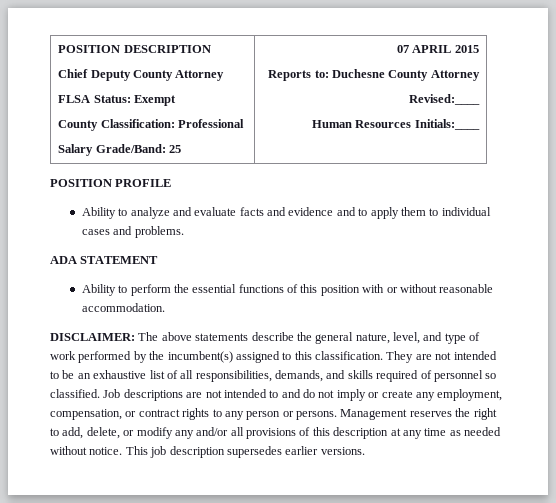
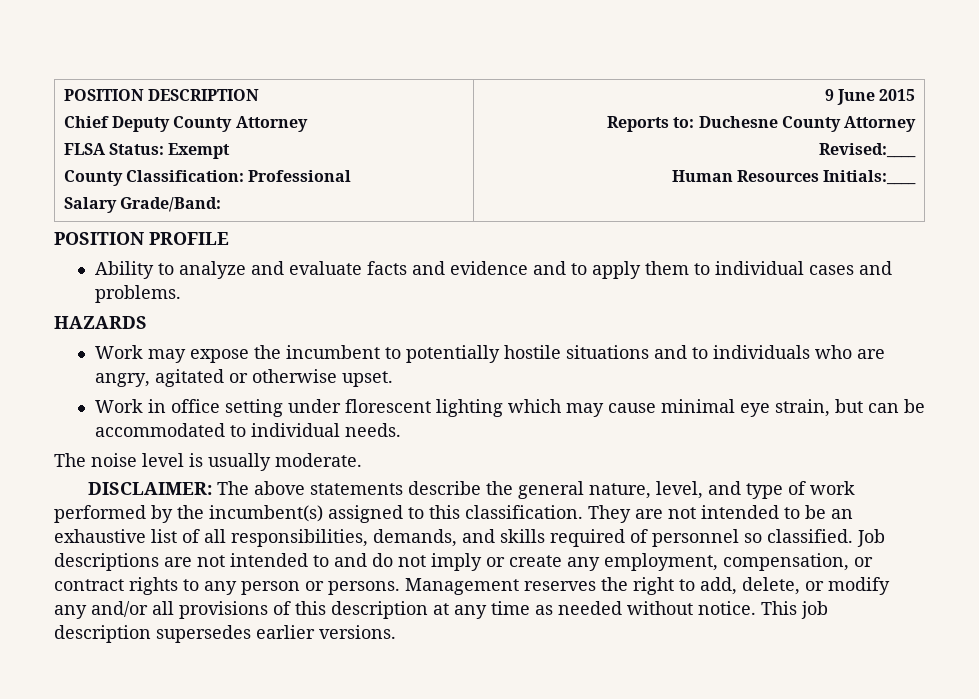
[168,145,181,153] [397,45,452,53] 25 | 07 APRIL -> [824,89,875,105] | 9 June
[50,256,159,264] [81,284,494,296] [81,303,165,312] ADA STATEMENT // Ability to perform the essential functions of this position with or without reasonable accommodation. -> [54,316,147,329] [94,345,885,363] [94,369,393,387] [94,399,925,417] [94,423,401,437] [54,453,362,471] HAZARDS // Work may expose the incumbent to potentially hostile situations and to individuals who are angry, agitated or otherwise upset. // Work in office setting under florescent lighting which may cause minimal eye strain, but can be accommodated to individual needs. // The noise level is usually moderate.

